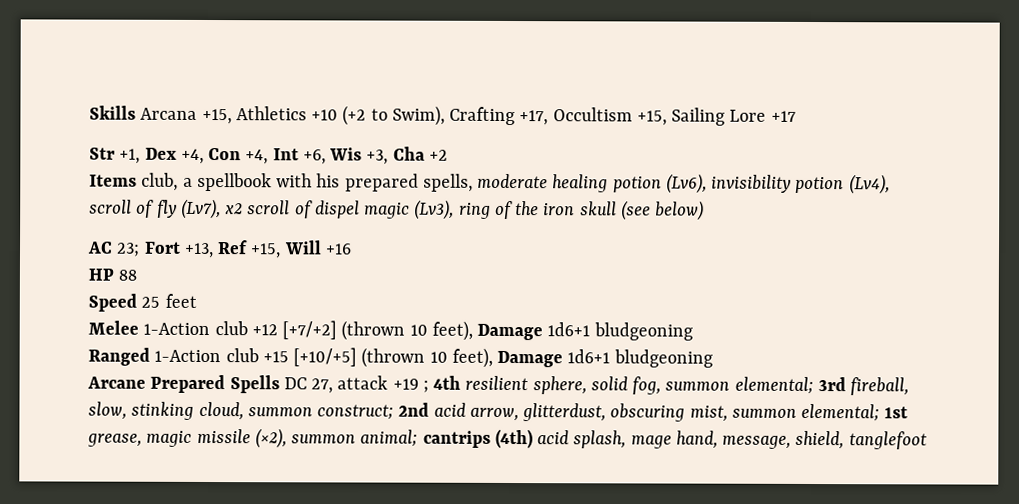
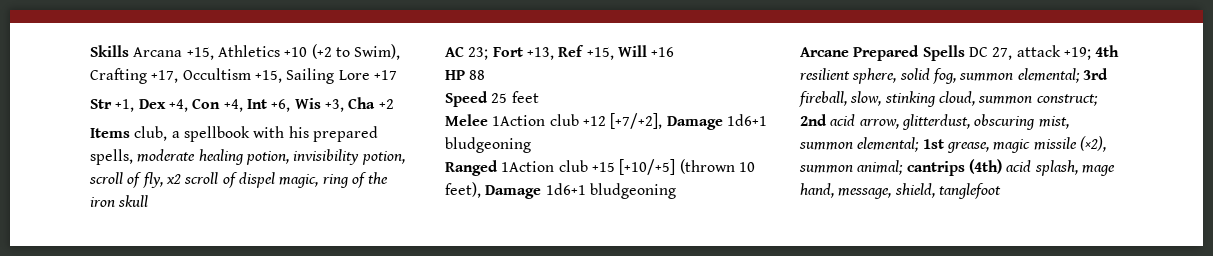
[612,173,890,195] [89,198,221,220] potion (Lv6), invisibility potion (Lv4), scroll of fly (Lv7), -> [245,149,405,165] [89,172,163,188] potion, invisibility potion, scroll of fly,
[364,199,455,220] magic (Lv3), -> [279,174,319,188] magic,
[620,200,705,221] (see below) -> (149, 201) none
[143,322,211,336] 1-Action -> [492,115,546,126] 1Action
[282,320,473,341] [+7/+2] (thrown 10 feet), -> [610,113,663,129] [+7/+2],
[154,349,222,363] 1-Action -> [501,161,555,172] 1Action
[392,378,429,393] +19 ; -> [1063,47,1091,60] +19;

